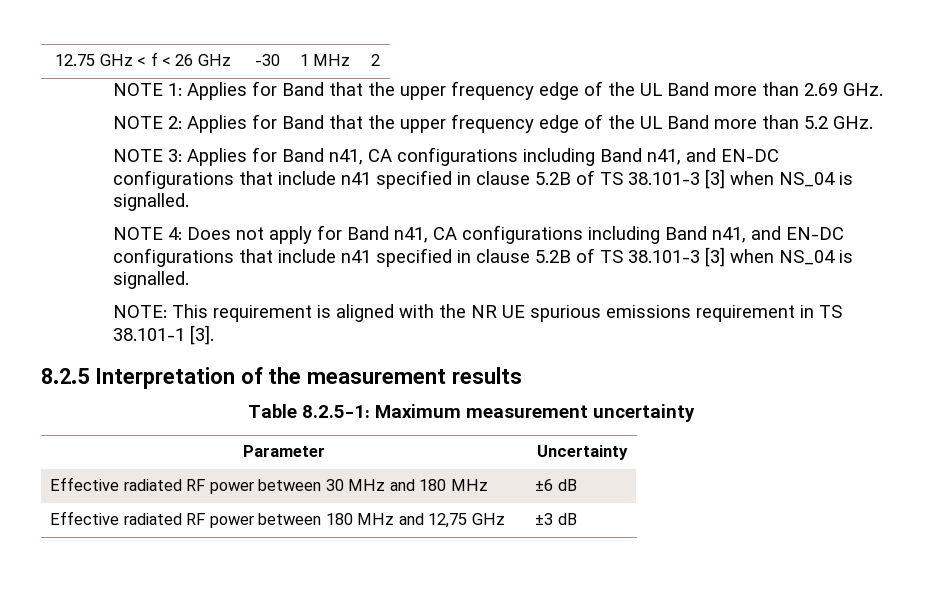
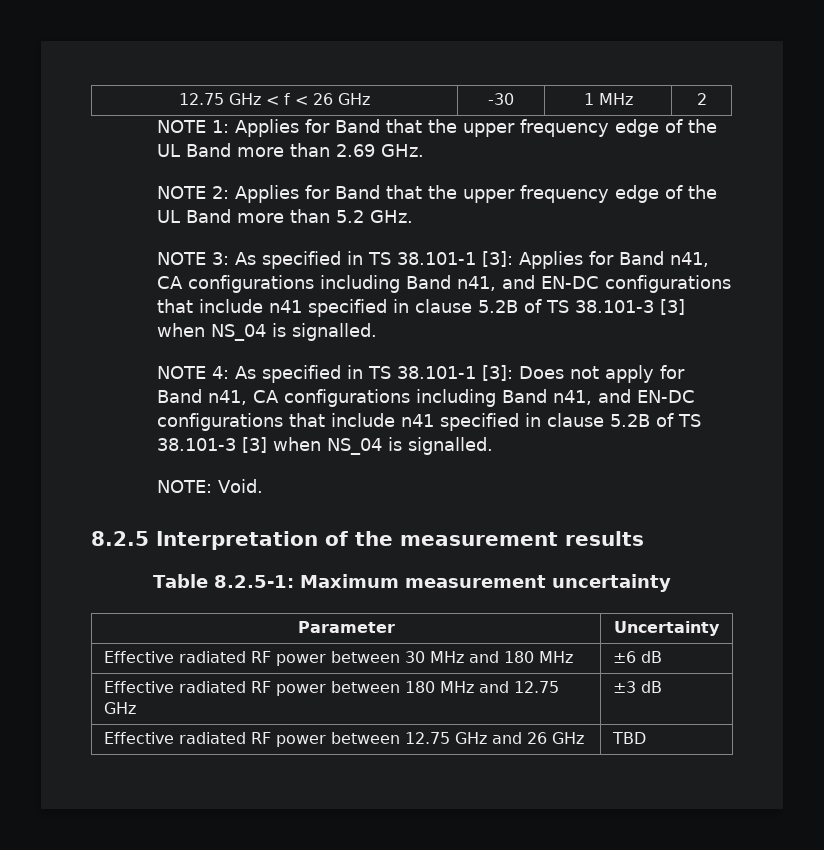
(183, 155) none -> [235,251,514,269] As specified in TS 38.101-1 [3]:
(183, 233) none -> [235,365,514,383] As specified in TS 38.101-1 [3]:
[172,304,843,322] [113,325,215,345] This requirement is aligned with the NR UE spurious emissions requirement in TS 38.101-1 [3]. -> [218,479,264,493] Void.
[428,513,468,528] 12,75 -> [513,681,559,693] 12.75
(577, 519) none -> [103,732,584,747] [611,732,646,744] // Effective radiated RF power between 12.75 GHz and 26 GHz | TBD

